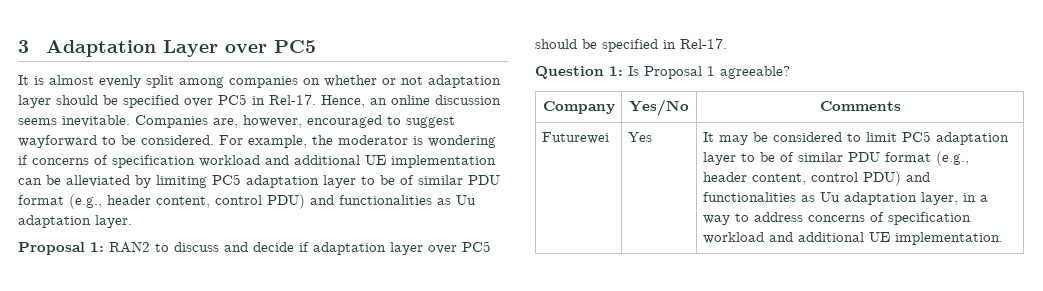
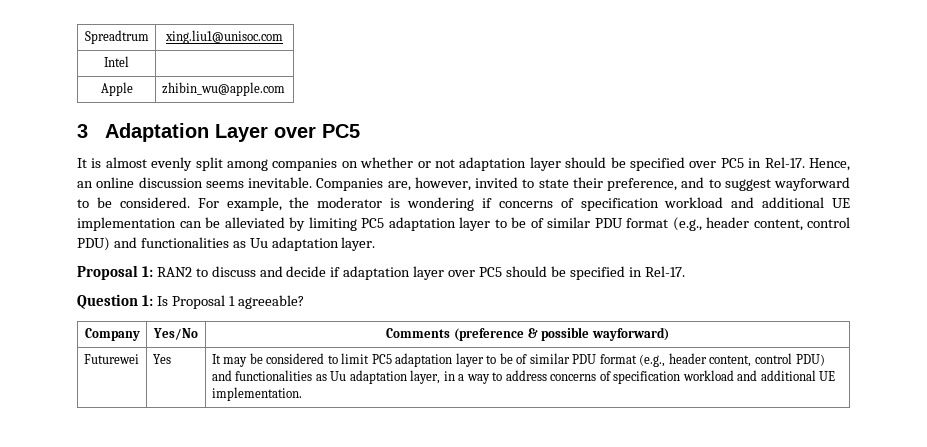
(18, 46) none -> [84,30,149,44] [165,30,283,44] [104,56,129,67] [100,82,133,96] [161,82,285,96] Spreadtrum | xing.liu1@unisoc.com // Intel | // Apple | zhibin_wu@apple.com //
[307,115,382,128] encouraged -> [475,177,705,191] invited to state their preference, and
(901, 106) none -> [453,327,669,341] (preference & possible wayforward)

